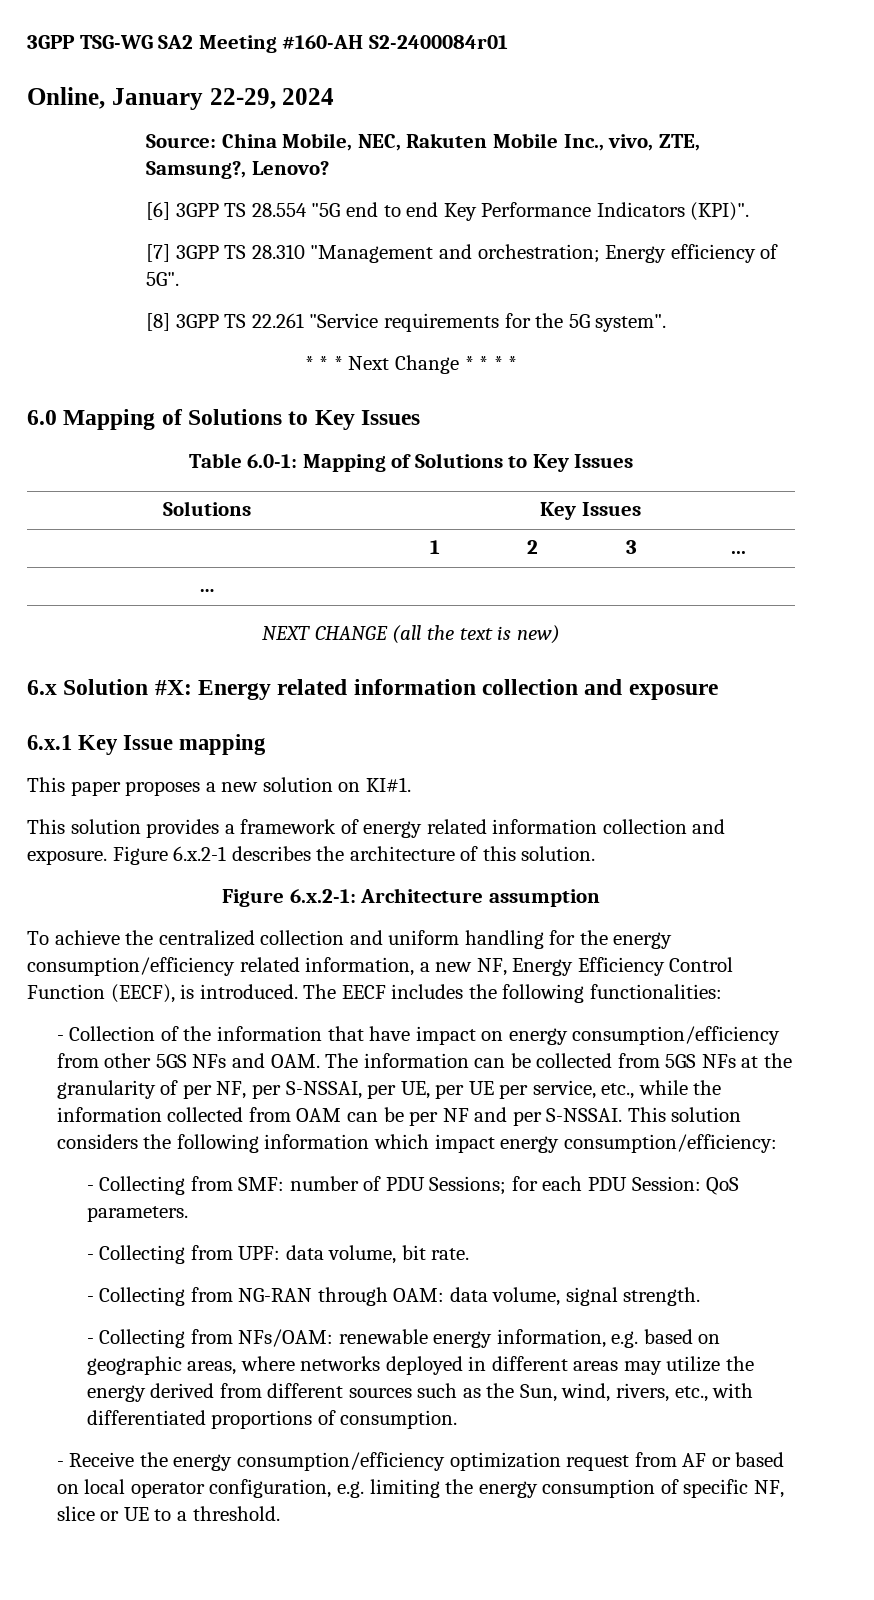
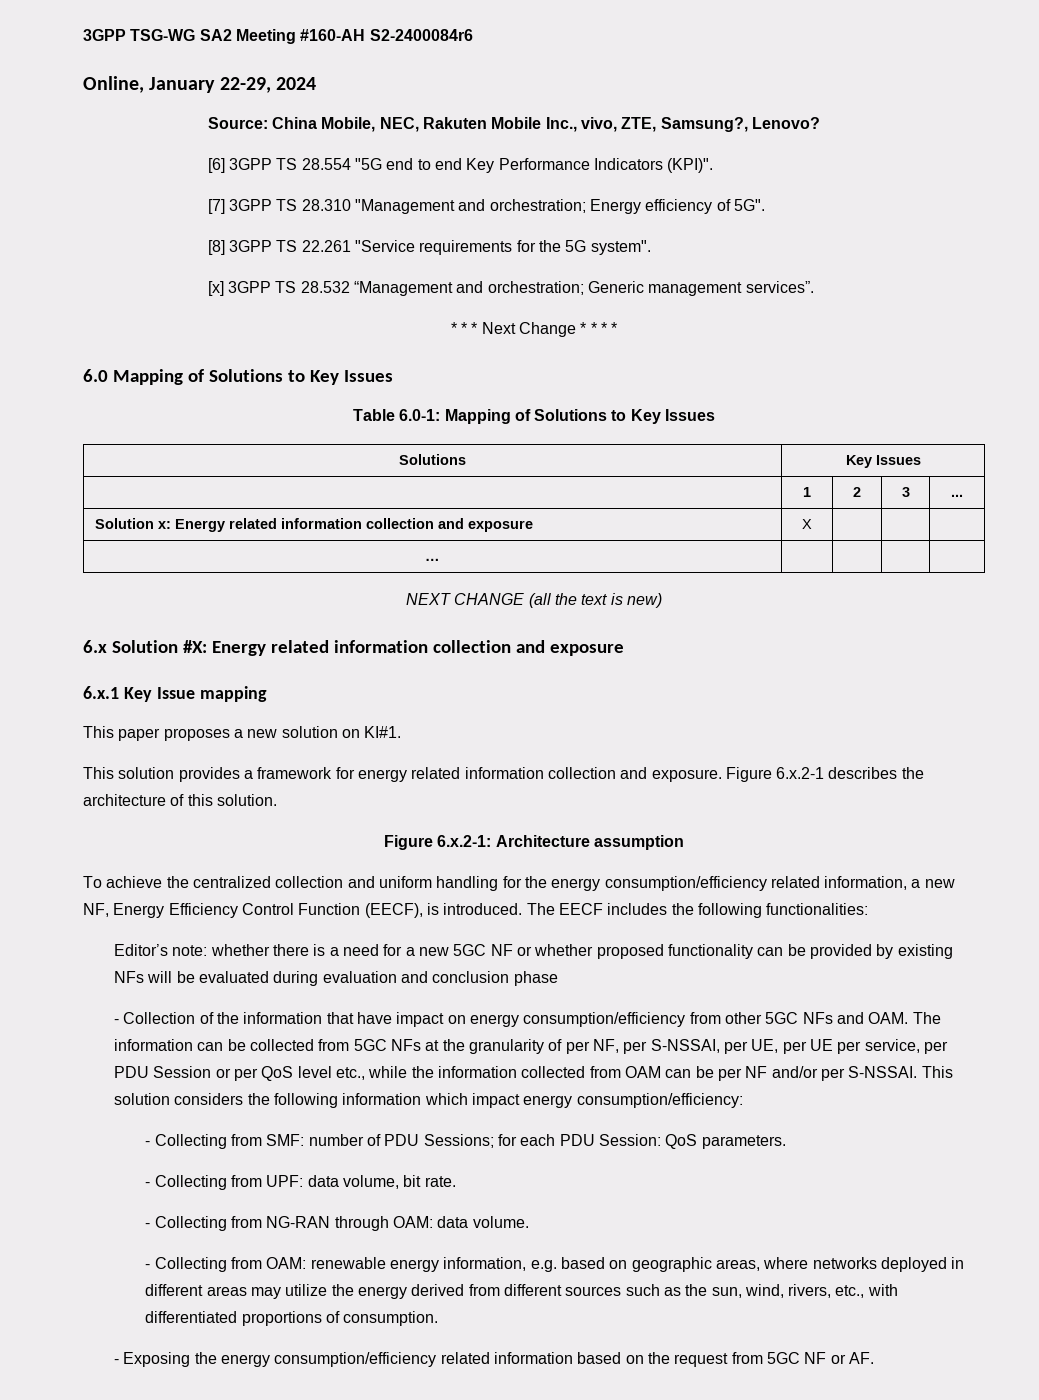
[368,35,508,49] S2-2400084r01 -> [369,29,473,41] S2-2400084r6
(667, 323) none -> [207,281,814,296] // [x] 3GPP TS 28.532 “Management and orchestration; Generic management services”.
(746, 552) none -> [94,518,533,532] [802,519,812,529] // Solution x: Energy related information collection and exposure | X | | |
[340,819,359,834] of -> [335,767,355,779] for
(722, 991) none -> [114,944,953,959] [114,971,558,986] // Editor’s note: whether there is a need for a new 5GC NF or whether proposed functionality can be provided by existing NFs will be evaluated during evaluation and conclusion phase
[155,1054,187,1068] 5GS -> [765,1012,799,1024] 5GC
[665,1054,697,1068] 5GS -> [353,1039,387,1051] 5GC
(596, 1089) none -> [923,1041,948,1054] [114,1066,332,1081] per PDU Session or per QoS level
[474,1107,508,1122] and -> [771,1066,818,1078] and/or
[492,1287,701,1306] [86,1329,334,1348] volume, signal strength. // - Collecting from NFs/OAM: -> [472,1216,529,1228] [145,1257,307,1272] volume. // - Collecting from OAM:
[519,1384,557,1402] Sun, -> [711,1287,742,1298] sun,
[69,1452,785,1471] [56,1479,784,1498] [56,1506,280,1521] Receive the energy consumption/efficiency optimization request from AF or based on local operator configuration, e.g. limiting the energy consumption of specific NF, slice or UE to a threshold. -> [123,1352,874,1367] Exposing the energy consumption/efficiency related information based on the request from 5GC NF or AF.

